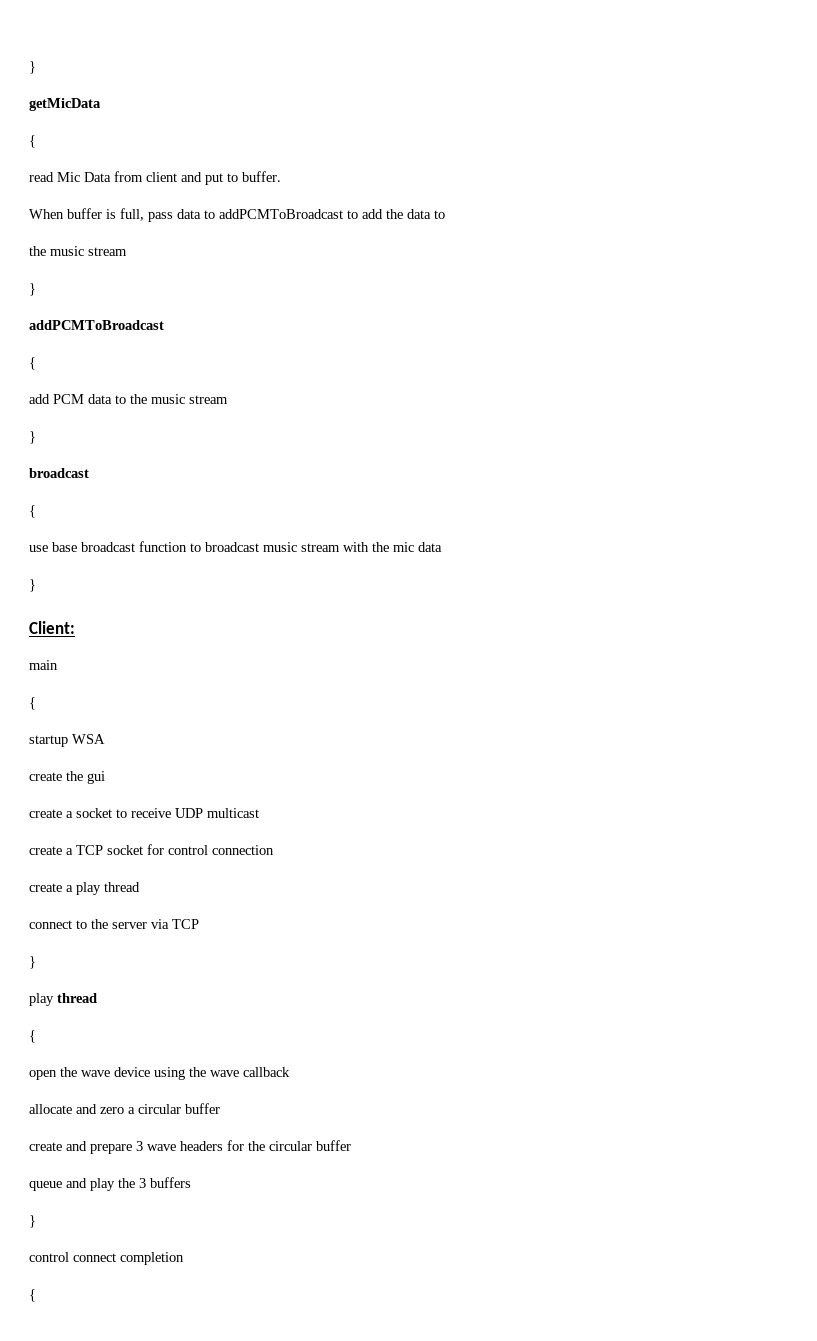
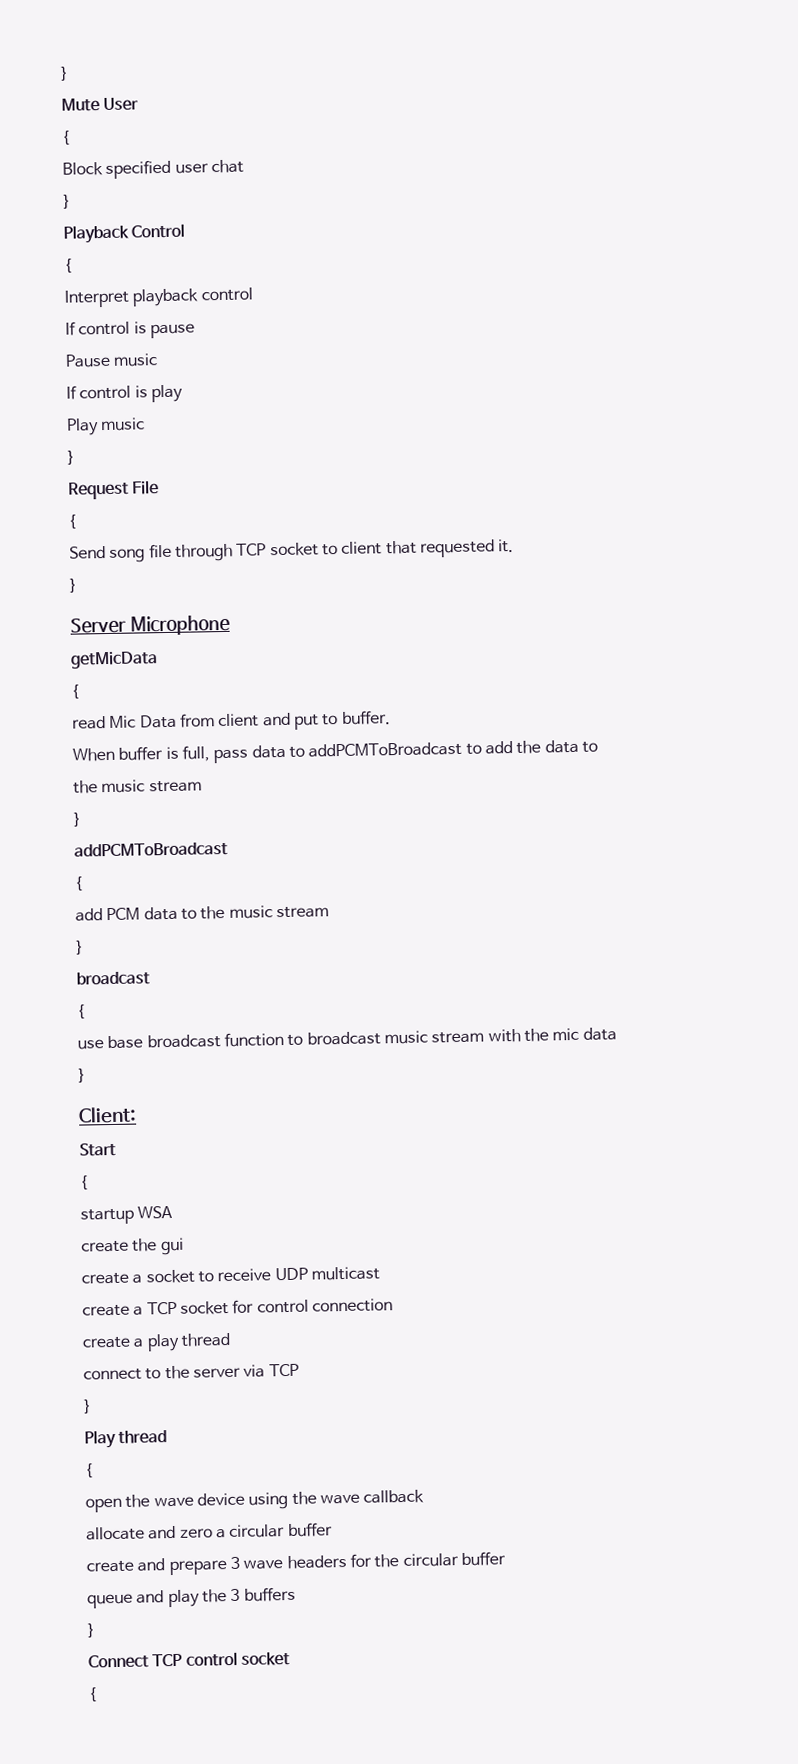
[29,61,36,74] } -> [60,66,69,81] [61,97,140,112] [61,130,70,145] [62,159,244,179] [63,194,71,209] [63,223,186,244] [64,258,72,273] [64,287,253,308] [65,321,195,339] [65,353,159,368] [66,384,183,403] [66,417,146,436] [67,450,75,465] [68,480,160,500] [68,514,76,529] [69,538,515,563] [69,578,77,593] [70,614,230,636] } // Mute User // { // Block specified user chat // } // Playback Control // { // Interpret playback control // If control is pause // Pause music // If control is play // Play music // } // Request File // { // Send song file through TCP socket to client that requested it. // } // Server Microphone
[29,660,58,670] main -> [79,1142,116,1157] Start
[29,993,54,1006] play -> [84,1429,116,1449] Play
[29,1252,184,1265] control connect completion -> [88,1651,290,1669] Connect TCP control socket

